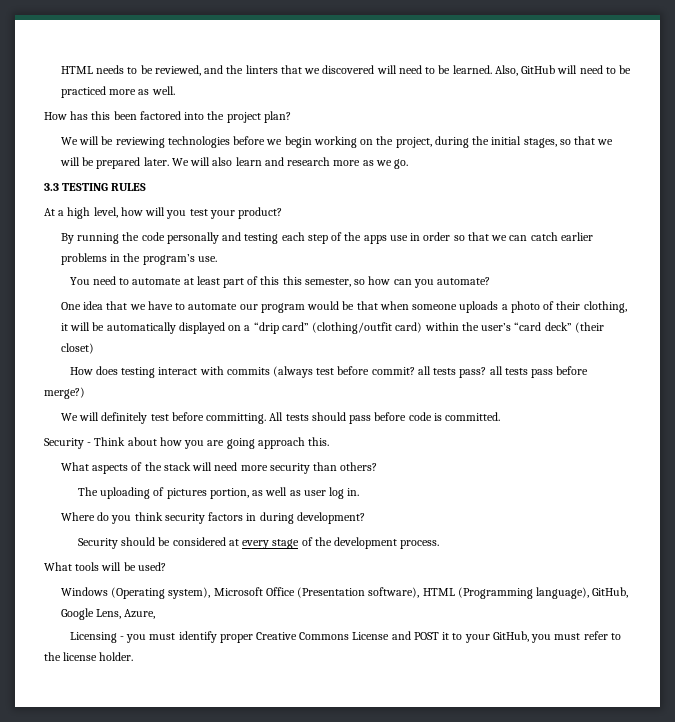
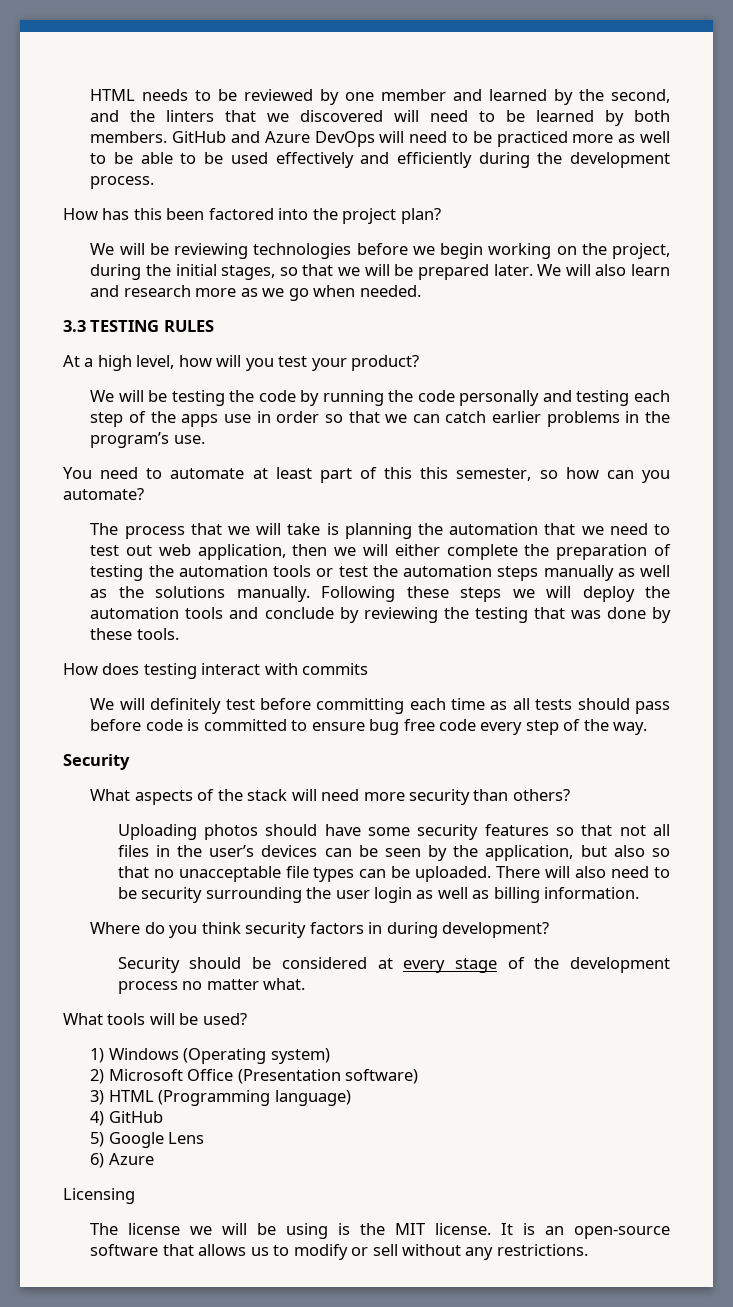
[154,65,201,76] reviewed, -> [244,89,670,105] reviewed by one member and learned by the second,
[452,65,556,76] learned. Also, GitHub -> [536,110,670,126] [90,131,375,147] learned by both members. GitHub and Azure DevOps
[151,86,175,95] well. -> [640,131,670,143] [90,152,670,168] [90,176,155,189] well to be able to be used effectively and efficiently during the development process.
[394,159,409,169] go. -> [288,285,421,301] go when needed.
[60,233,74,244] By -> [90,390,320,406] We will be testing the code by
[60,301,627,313] [60,322,604,334] [60,343,94,354] One idea that we have to automate our program would be that when someone uploads a photo of their clothing, it will be automatically displayed on a “drip card” (clothing/outfit card) within the user’s “card deck” (their closet) -> [90,523,671,539] [90,544,672,560] [90,565,670,581] [90,586,670,602] [90,607,671,623] [90,628,179,640] The process that we will take is planning the automation that we need to test out web application, then we will either complete the preparation of testing the automation tools or test the automation steps manually as well as the solutions manually. Following these steps we will deploy the automation tools and conclude by reviewing the testing that was done by these tools.
[273,366,589,378] [44,387,85,399] (always test before commit? all tests pass? all tests pass before merge?) -> (369, 669) none
[206,412,284,424] committing. All -> [316,698,530,714] committing each time as all
[445,412,501,421] [44,437,330,449] committed. // Security - Think about how you are going approach this. -> [203,719,648,735] [63,754,130,770] committed to ensure bug free code every step of the way. // Security
[77,487,360,499] The uploading of pictures portion, as well as user log in. -> [117,824,670,840] [117,845,671,861] [117,866,670,882] [117,887,640,903] Uploading photos should have some security features so that not all files in the user’s devices can be seen by the application, but also so that no unacceptable file types can be uploaded. There will also need to be security surrounding the user login as well as billing information.
[400,540,440,549] process. -> [117,978,306,994] process no matter what.
(166, 566) none -> [90,1048,105,1063] 1)
[168,587,211,599] system), -> [270,1048,330,1064] [90,1069,105,1084] system) // 2)
[368,587,629,599] [60,608,156,620] [69,631,621,643] [44,652,134,661] software), HTML (Programming language), GitHub, Google Lens, Azure, // Licensing - you must identify proper Creative Commons License and POST it to your GitHub, you must refer to the license holder. -> [345,1069,419,1084] [90,1090,351,1106] [90,1111,163,1126] [90,1132,205,1148] [90,1153,154,1168] [63,1188,135,1204] [90,1223,670,1239] [90,1244,588,1260] software) // 3) HTML (Programming language) // 4) GitHub // 5) Google Lens // 6) Azure // Licensing // The license we will be using is the MIT license. It is an open-source software that allows us to modify or sell without any restrictions.

